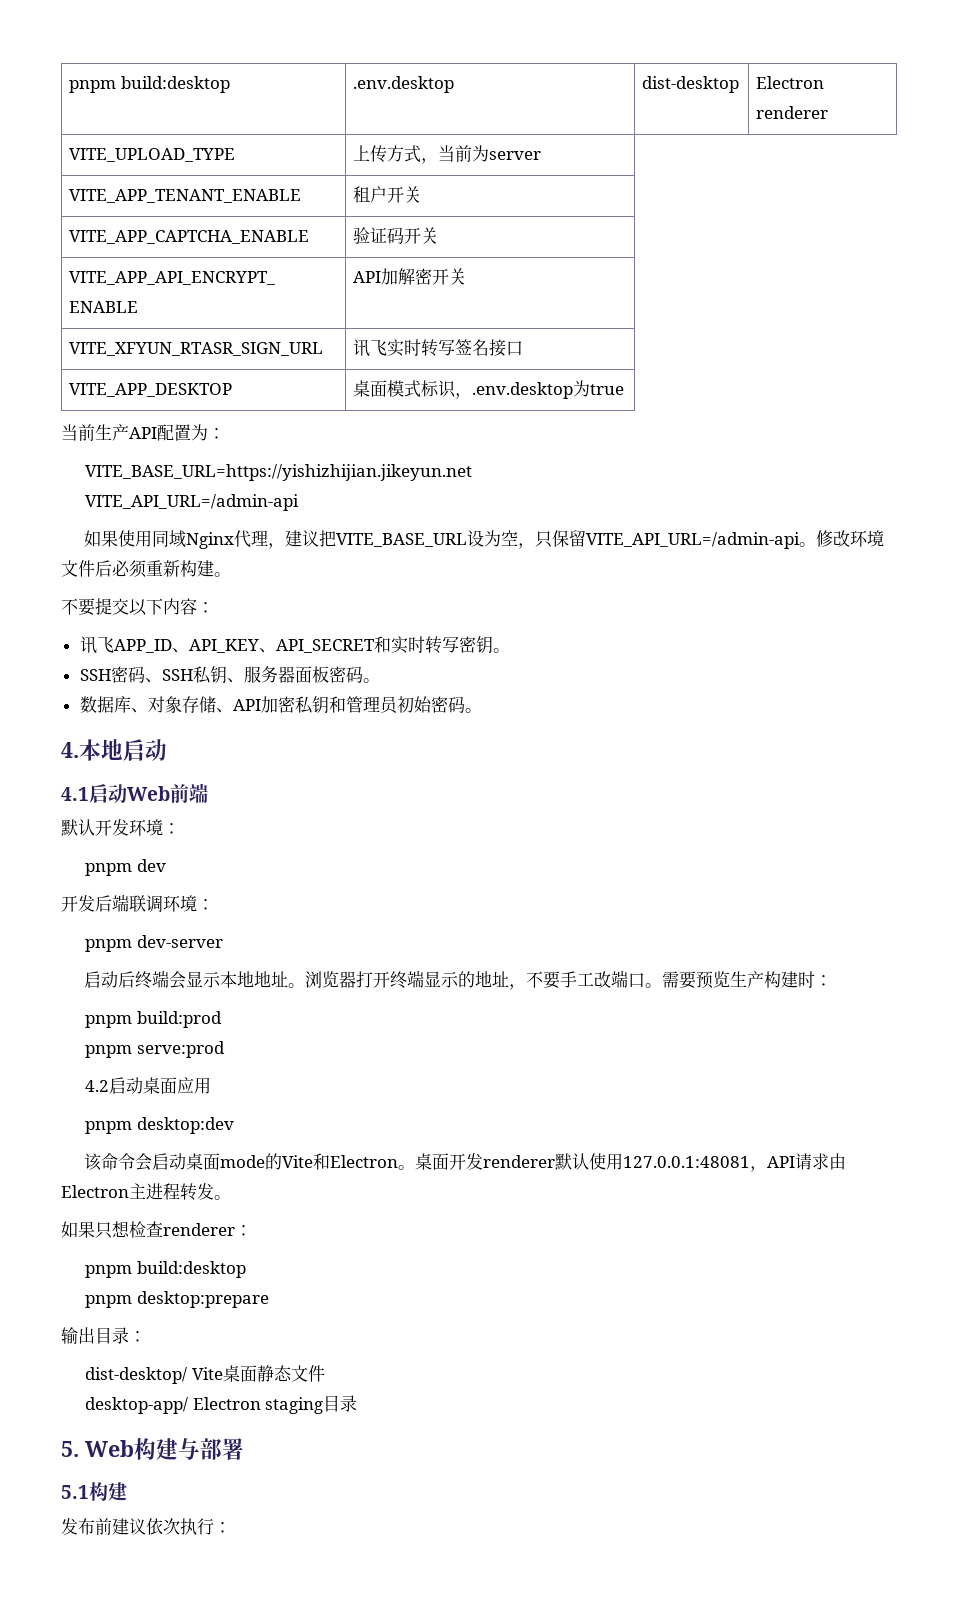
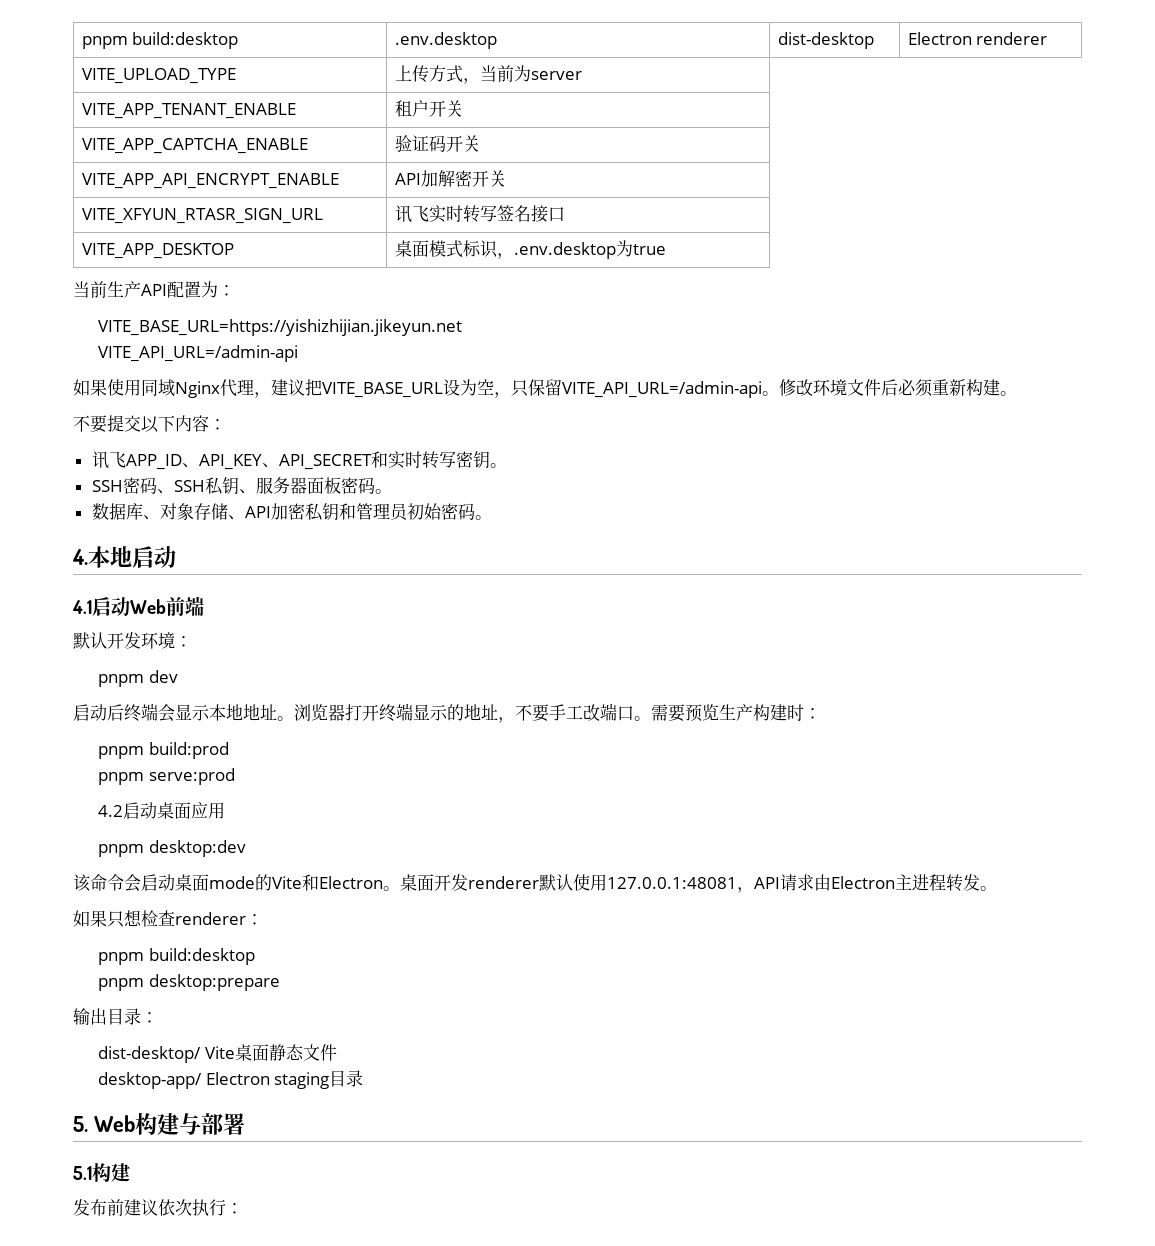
[61,894,214,913] [85,935,223,952] // 开发后端联调环境： // pnpm dev-server -> (178, 676) none

